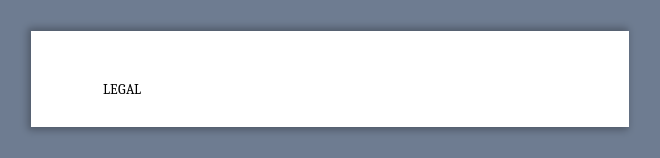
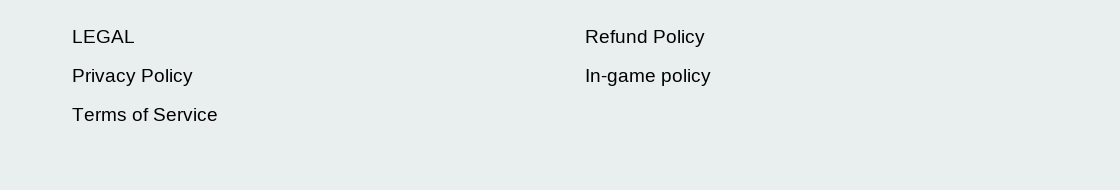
(141, 89) none -> [72,69,194,86] [72,108,219,121] [585,30,706,47] [585,69,712,86] // Privacy Policy // Terms of Service // Refund Policy // In-game policy

